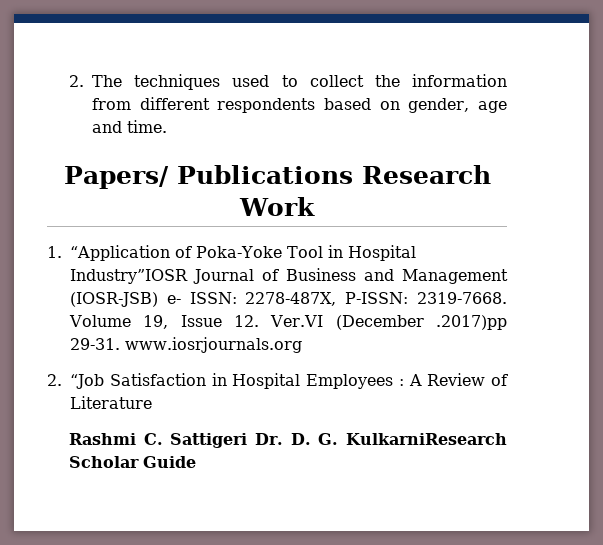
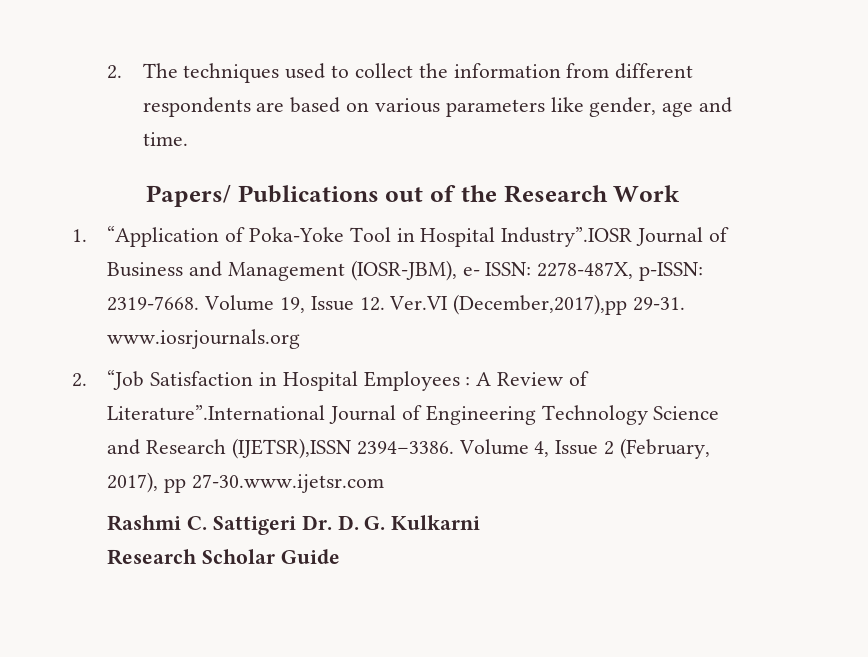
(316, 105) none -> [256,102,285,112] are
(400, 105) none -> [374,97,584,117] various parameters like
(353, 174) none -> [385,185,497,202] out of the
[70,269,188,284] Industry”IOSR -> [501,227,633,247] Industry”.IOSR
[70,292,158,307] (IOSR-JSB) -> [350,260,457,281] (IOSR-JBM),
[345,292,409,304] P-ISSN: -> [638,262,703,281] p-ISSN:
[335,315,507,330] (December .2017)pp -> [453,294,628,315] (December,2017),pp
[70,396,152,409] Literature -> [107,405,720,425] [107,438,710,459] [107,472,384,493] Literature”.International Journal of Engineering Technology Science and Research (IJETSR),ISSN 2394–3386. Volume 4, Issue 2 (February, 2017), pp 27-30.www.ijetsr.com
[346,433,507,445] KulkarniResearch -> [391,515,481,530] [107,549,198,565] Kulkarni // Research

